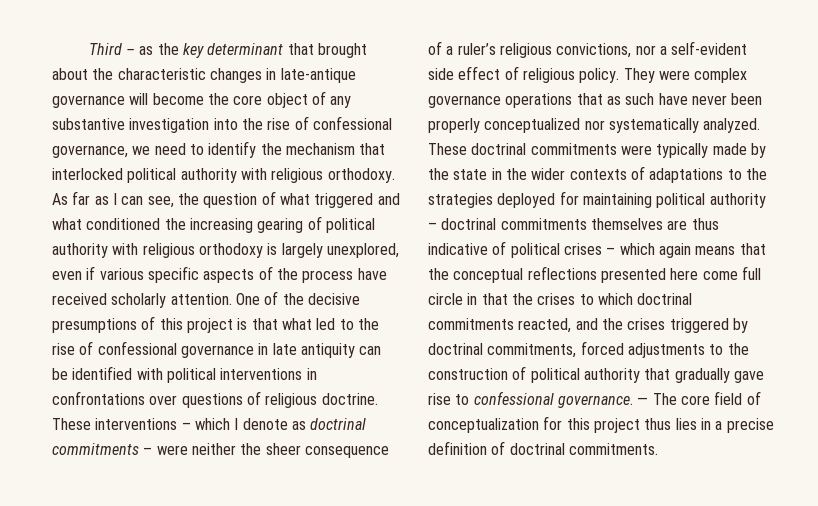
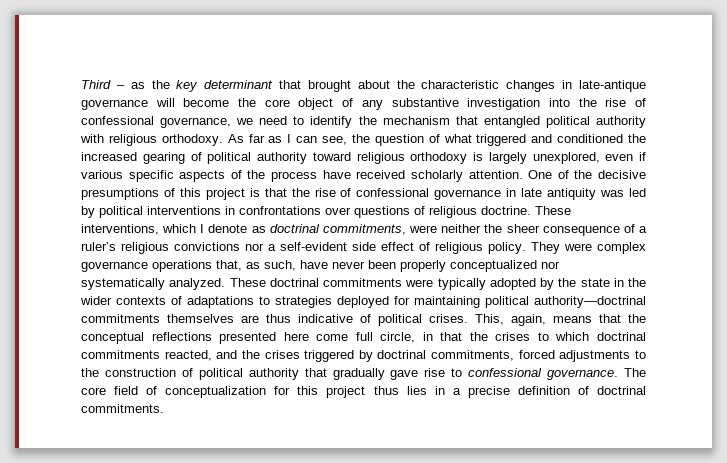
[52,168,123,180] interlocked -> [483,116,540,128] entangled
[52,218,82,230] what -> (553, 138) none
[189,218,253,233] increasing -> [81,152,137,161] increased
[112,243,139,255] with -> [312,152,351,161] toward
[281,318,354,330] what led to -> (287, 192) none
[359,346,382,355] [52,366,163,380] can be identified with -> [600,188,646,197] [81,206,95,218] was led by
[95,418,191,430] interventions – -> [81,224,159,235] interventions,
[52,443,153,455] commitments – -> [322,224,406,235] commitments,
[556,43,632,58] convictions, -> [174,242,240,251] convictions
[576,93,655,105] that as such -> [216,260,296,271] that, as such,
[712,143,747,155] made -> [489,278,536,290] adopted
[745,168,767,180] the -> (270, 300) none
[709,193,766,208] [428,218,497,230] authority – doctrinal -> [534,296,646,308] authority—doctrinal
[563,243,691,258] crises – which again -> [429,314,546,326] crises. This, again,
[428,293,463,305] circle -> [380,332,416,343] circle,
[637,397,649,405] — -> (619, 374) none

